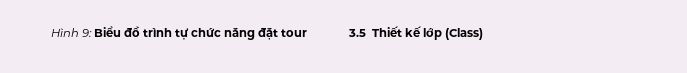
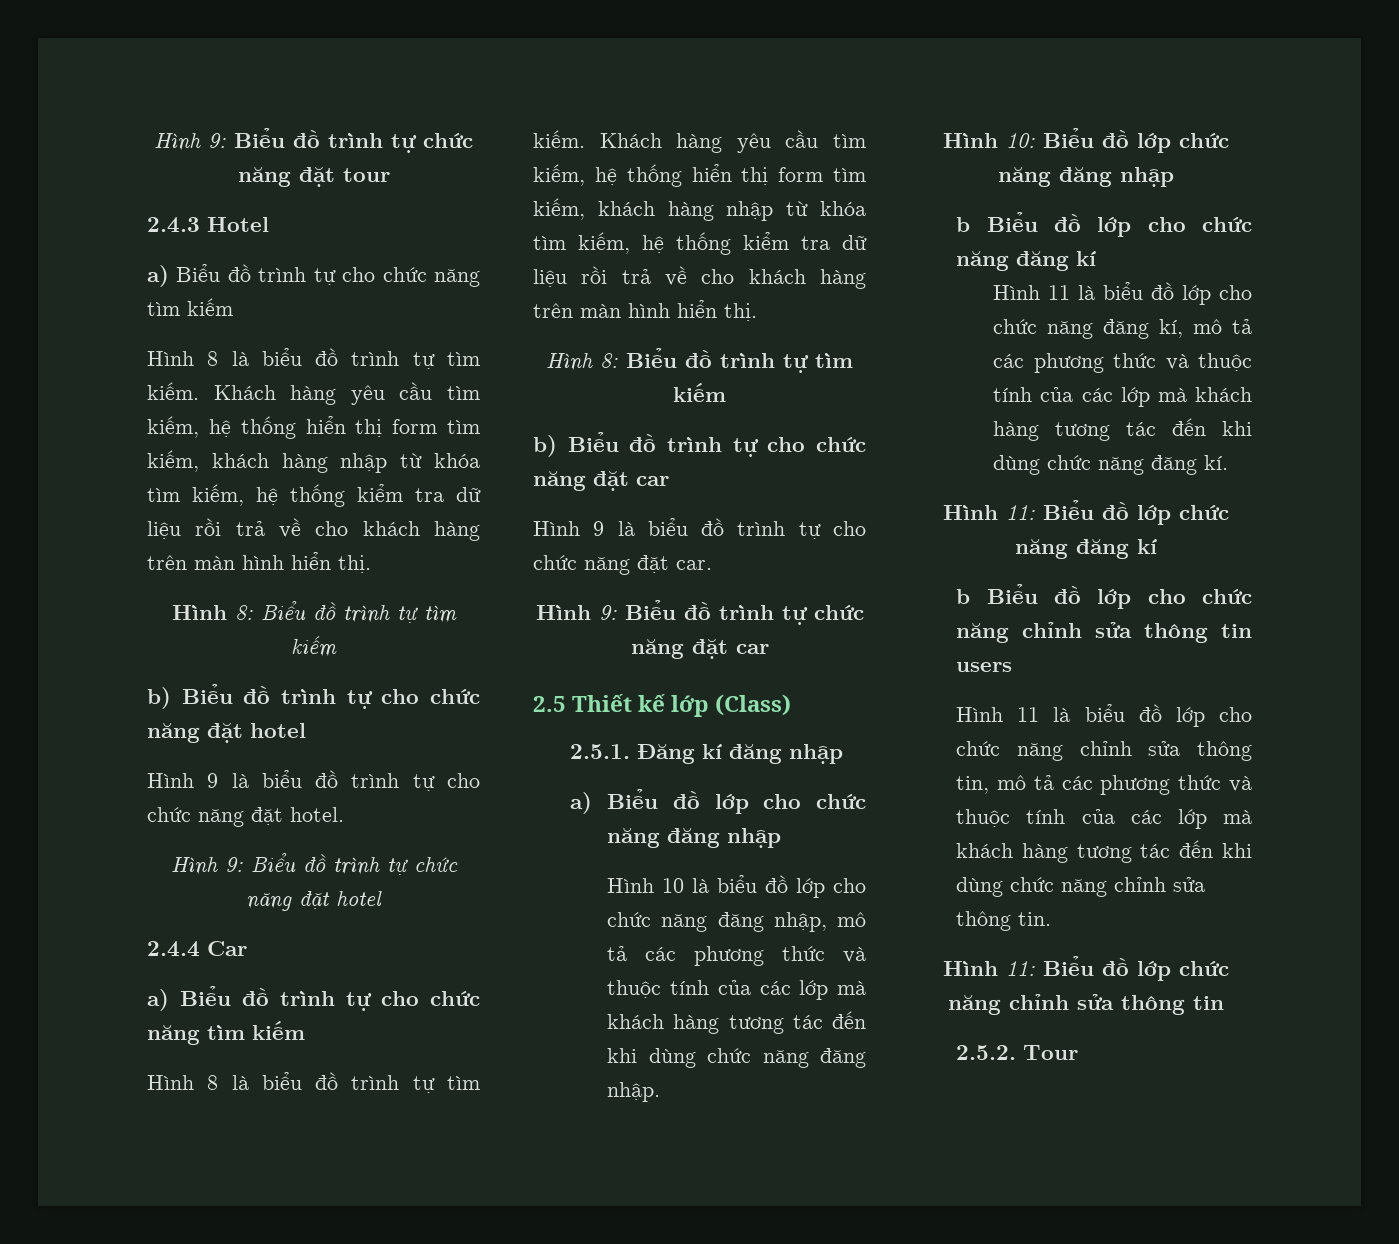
[348,26,484,40] 3.5 Thiết kế lớp (Class) -> [147,217,269,233] [147,264,480,287] [147,298,233,316] [147,348,480,369] [147,382,480,405] [147,416,481,439] [147,450,481,473] [147,484,481,507] [147,518,480,541] [147,552,371,573] [171,601,457,623] [291,636,337,657] [147,684,480,709] [147,723,306,743] [147,770,480,791] [147,807,344,827] [170,853,458,875] [246,891,382,911] [147,941,247,957] [147,986,480,1011] [147,1021,305,1045] [147,1072,480,1093] [533,130,866,153] [533,164,866,187] [533,198,866,221] [533,232,867,255] [533,266,866,289] [533,300,757,321] [546,348,853,373] [673,383,726,402] [533,432,866,457] [533,471,669,491] [533,518,866,539] [533,555,712,575] [535,600,864,625] [630,639,769,659] [533,694,792,717] [570,744,844,764] [570,789,866,814] [607,828,782,848] [607,875,866,898] [607,912,866,932] [607,946,866,966] [607,980,866,1000] [607,1011,866,1034] [607,1048,866,1068] [607,1082,661,1102] [942,128,1229,153] [997,167,1174,187] [956,212,1252,237] [956,251,1097,271] [993,282,1252,305] [993,319,1252,339] [993,353,1252,373] [993,387,1252,407] [993,418,1252,441] [993,455,1229,475] [942,500,1229,525] [1014,539,1157,559] [956,584,1252,609] [956,622,1252,643] [956,662,1013,672] [956,704,1252,727] [956,741,1252,761] [956,775,1252,795] [956,809,1252,829] [956,840,1252,863] [956,877,1206,897] [956,911,1052,931] [942,956,1229,981] [947,994,1224,1015] [956,1045,1079,1060] 2.4.3 Hotel // a) Biểu đồ trình tự cho chức năng tìm kiếm // Hình 8 là biểu đồ trình tự tìm kiếm. Khách hàng yêu cầu tìm kiếm, hệ thống hiển thị form tìm kiếm, khách hàng nhập từ khóa tìm kiếm, hệ thống kiểm tra dữ liệu rồi trả về cho khách hàng trên màn hình hiển thị. // Hình 8: Biểu đồ trình tự tìm kiếm // b) Biểu đồ trình tự cho chức năng đặt hotel // Hình 9 là biểu đồ trình tự cho chức năng đặt hotel. // Hình 9: Biểu đồ trình tự chức năng đặt hotel // 2.4.4 Car // a) Biểu đồ trình tự cho chức năng tìm kiếm // Hình 8 là biểu đồ trình tự tìm kiếm. Khách hàng yêu cầu tìm kiếm, hệ thống hiển thị form tìm kiếm, khách hàng nhập từ khóa tìm kiếm, hệ thống kiểm tra dữ liệu rồi trả về cho khách hàng trên màn hình hiển thị. // Hình 8: Biểu đồ trình tự tìm kiếm // b) Biểu đồ trình tự cho chức năng đặt car // Hình 9 là biểu đồ trình tự cho chức năng đặt car. // Hình 9: Biểu đồ trình tự chức năng đặt car // 2.5 Thiết kế lớp (Class) // 2.5.1. Đăng kí đăng nhập // a) Biểu đồ lớp cho chức năng đăng nhập // Hình 10 là biểu đồ lớp cho chức năng đăng nhập, mô tả các phương thức và thuộc tính của các lớp mà khách hàng tương tác đến khi dùng chức năng đăng nhập. // Hình 10: Biểu đồ lớp chức năng đăng nhập // b Biểu đồ lớp cho chức năng đăng kí // Hình 11 là biểu đồ lớp cho chức năng đăng kí, mô tả các phương thức và thuộc tính của các lớp mà khách hàng tương tác đến khi dùng chức năng đăng kí. // Hình 11: Biểu đồ lớp chức năng đăng kí // b Biểu đồ lớp cho chức năng chỉnh sửa thông tin users // Hình 11 là biểu đồ lớp cho chức năng chỉnh sửa thông tin, mô tả các phương thức và thuộc tính của các lớp mà khách hàng tương tác đến khi dùng chức năng chỉnh sửa thông tin. // Hình 11: Biểu đồ lớp chức năng chỉnh sửa thông tin // 2.5.2. Tour

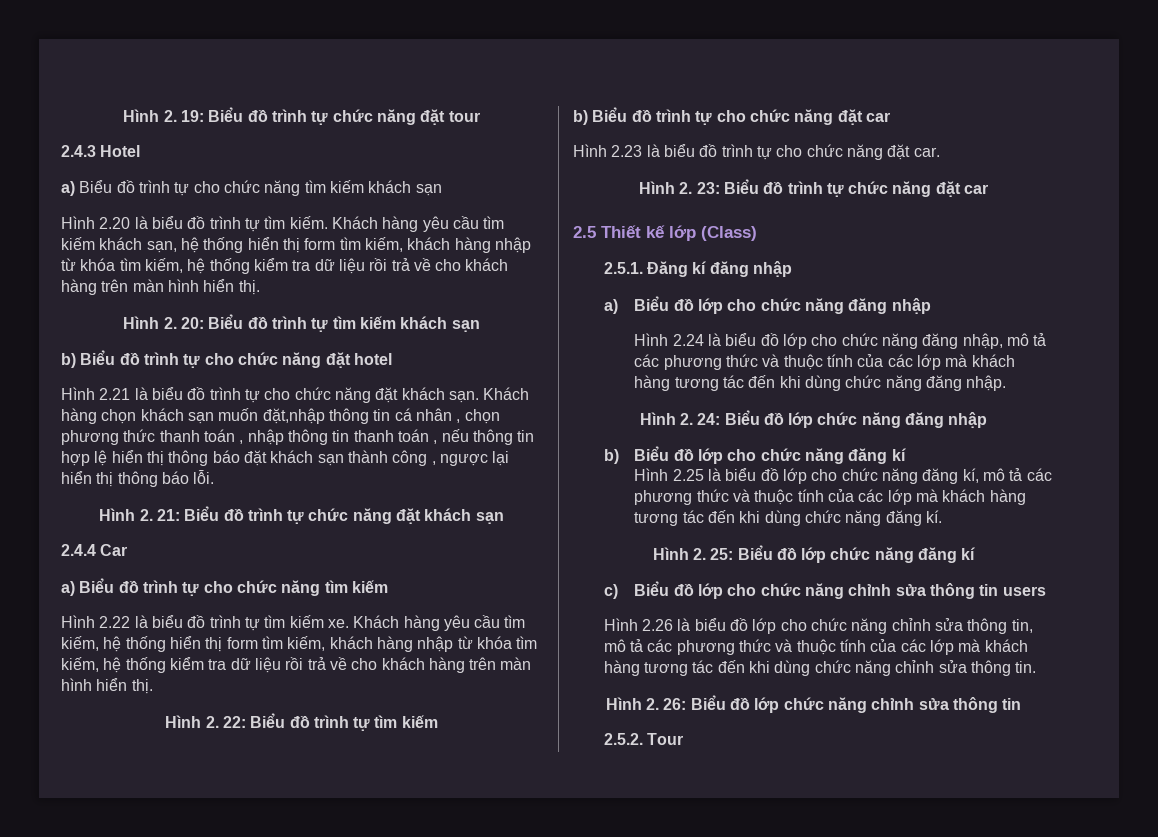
[154,133,226,151] Hình 9: -> [123,109,205,122] Hình 2. 19:
[147,351,219,366] // Hình 8 -> [368,180,442,196] [61,216,131,229] khách sạn // Hình 2.20
(480, 393) none -> [61,237,531,253] [61,258,509,274] [61,279,260,295] [123,314,480,332] [61,350,392,368] [61,387,530,403] [61,408,500,424] [61,429,535,445] [61,450,510,466] [61,470,215,487] [99,506,504,524] [61,544,128,556] [61,578,388,596] [61,615,526,631] kiếm khách sạn, hệ thống hiển thị form tìm kiếm, khách hàng nhập từ khóa tìm kiếm, hệ thống kiểm tra dữ liệu rồi trả về cho khách hàng trên màn hình hiển thị. // Hình 2. 20: Biểu đồ trình tự tìm kiếm khách sạn // b) Biểu đồ trình tự cho chức năng đặt hotel // Hình 2.21 là biểu đồ trình tự cho chức năng đặt khách sạn. Khách hàng chọn khách sạn muốn đặt,nhập thông tin cá nhân , chọn phương thức thanh toán , nhập thông tin thanh toán , nếu thông tin hợp lệ hiển thị thông báo đặt khách sạn thành công , ngược lại hiển thị thông báo lỗi. // Hình 2. 21: Biểu đồ trình tự chức năng đặt khách sạn // 2.4.4 Car // a) Biểu đồ trình tự cho chức năng tìm kiếm // Hình 2.22 là biểu đồ trình tự tìm kiếm xe. Khách hàng yêu cầu tìm
[234,601,457,623] [291,636,337,657] [147,684,480,709] [147,723,306,743] [147,770,480,791] [147,807,344,827] [170,853,458,875] [246,891,382,911] [147,941,247,957] [147,986,480,1011] [147,1021,305,1045] [147,1072,480,1093] [533,130,866,153] [533,164,866,187] [533,198,866,221] [533,232,867,255] [533,266,866,289] [533,300,757,321] [546,353,618,371] 8: Biểu đồ trình tự tìm kiếm // b) Biểu đồ trình tự cho chức năng đặt hotel // Hình 9 là biểu đồ trình tự cho chức năng đặt hotel. // Hình 9: Biểu đồ trình tự chức năng đặt hotel // 2.4.4 Car // a) Biểu đồ trình tự cho chức năng tìm kiếm // Hình 8 là biểu đồ trình tự tìm kiếm. Khách hàng yêu cầu tìm kiếm, hệ thống hiển thị form tìm kiếm, khách hàng nhập từ khóa tìm kiếm, hệ thống kiểm tra dữ liệu rồi trả về cho khách hàng trên màn hình hiển thị. // Hình 8: -> [205,716,246,728] 2. 22:
[593,521,605,536] 9 -> [611,145,643,157] 2.23
[598,605,617,620] 9: -> [679,182,720,194] 2. 23:
[662,878,685,893] 10 -> [672,334,704,346] 2.24
[1005,133,1035,148] 10: -> [679,413,721,425] 2. 24:
[956,217,971,232] b -> [603,449,619,464] b)
[1048,285,1071,300] 11 -> [672,469,704,481] 2.25
[1005,505,1035,520] 11: -> [692,548,734,560] 2. 25:
[956,589,971,604] b -> [603,584,618,599] c)
[1017,707,1040,722] 11 -> [642,619,674,631] 2.26
[1005,961,1035,976] 11: -> [646,698,687,710] 2. 26:

